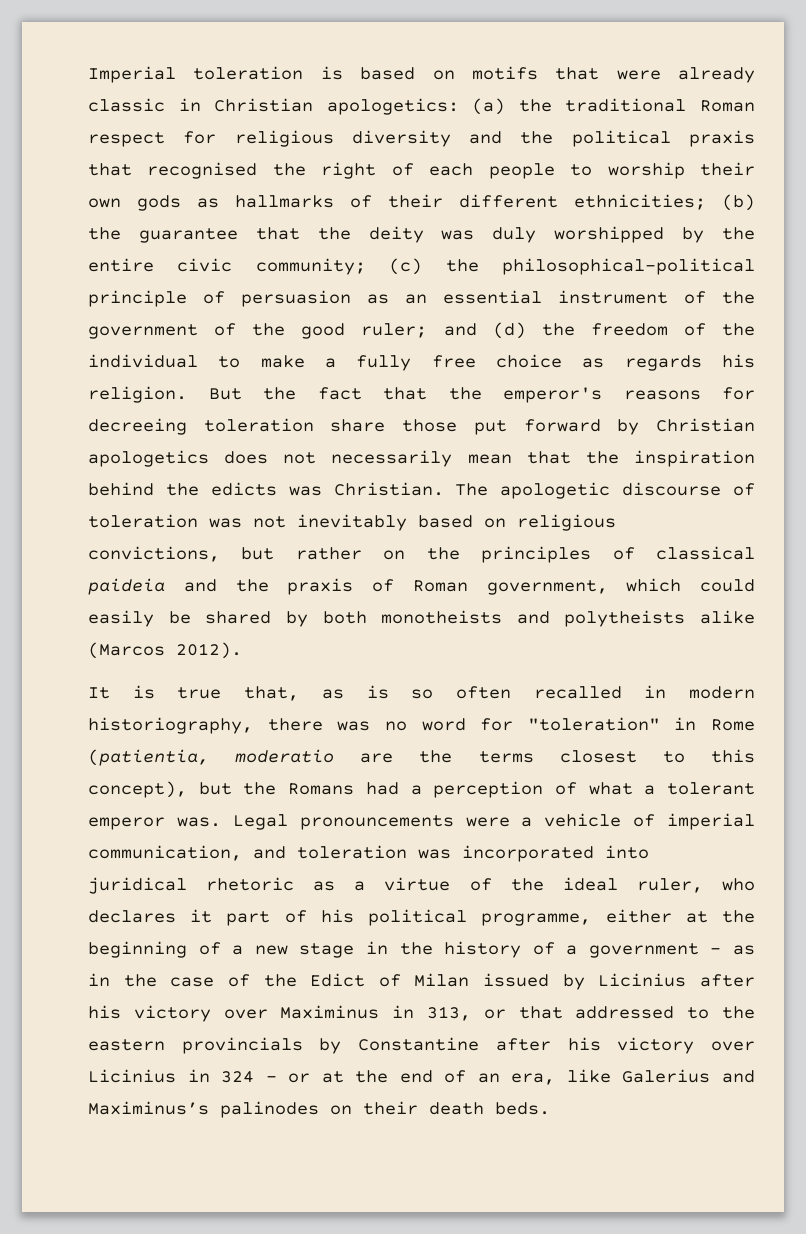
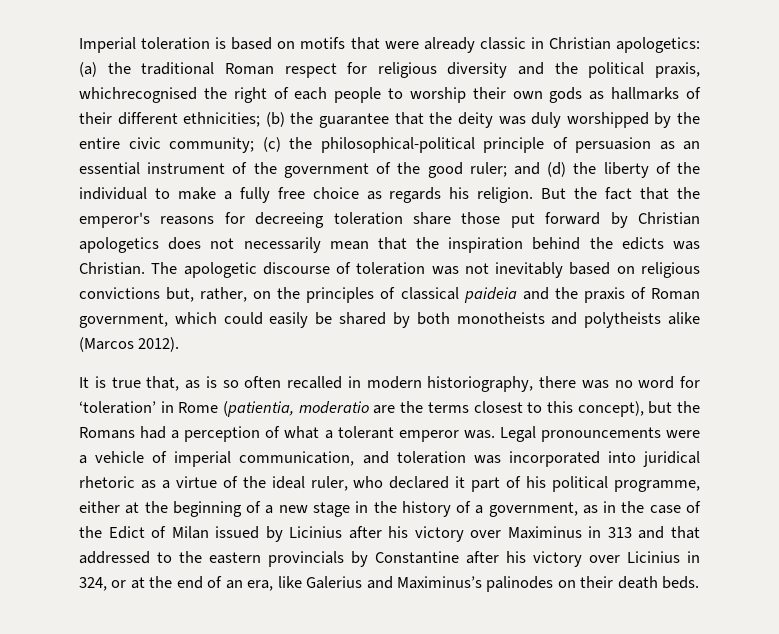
[689,130,755,147] [88,162,258,179] praxis that recognised -> [654,62,700,78] [79,87,197,103] praxis, whichrecognised
[590,323,668,336] freedom -> [603,162,649,178] liberty
[88,546,362,562] convictions, but rather -> [79,287,248,302] convictions but, rather,
[527,717,660,731] "toleration" -> [79,401,156,414] ‘toleration’
[88,910,176,923] declares -> [389,476,450,489] declared
[588,943,722,958] government - -> [488,502,578,517] government,
[427,1006,506,1021] 313, or -> [607,526,665,539] 313 and
[221,1071,277,1083] 324 - -> [79,577,107,591] 324,

